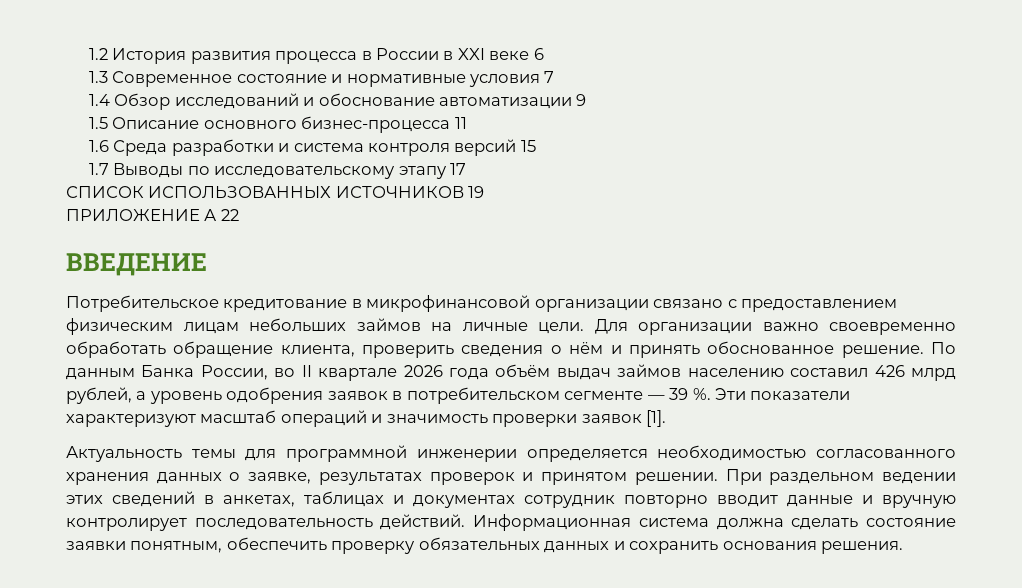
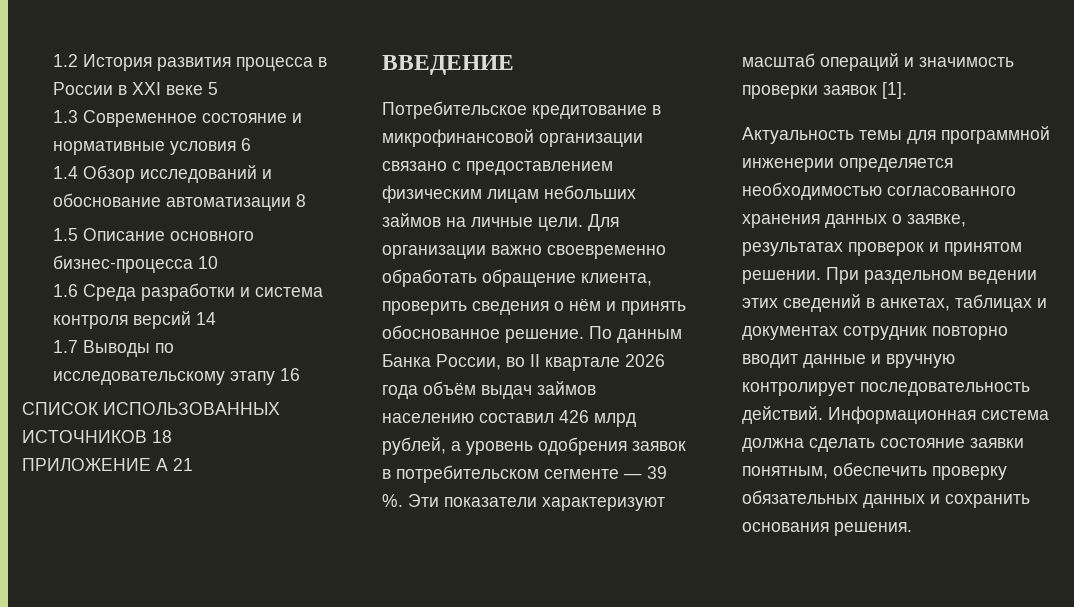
[533,48,544,60] 6 -> [208,82,219,95] 5
[544,71,555,83] 7 -> [241,138,252,151] 6
[576,94,587,106] 9 -> [296,194,307,207] 8
[454,117,467,129] 11 -> [198,256,219,269] 10
[520,140,536,152] 15 -> [196,312,217,325] 14
[449,163,466,175] 17 -> [280,368,301,381] 16
[468,186,485,198] 19 -> [152,430,172,443] 18
[220,209,239,221] 22 -> [173,458,193,471] 21

